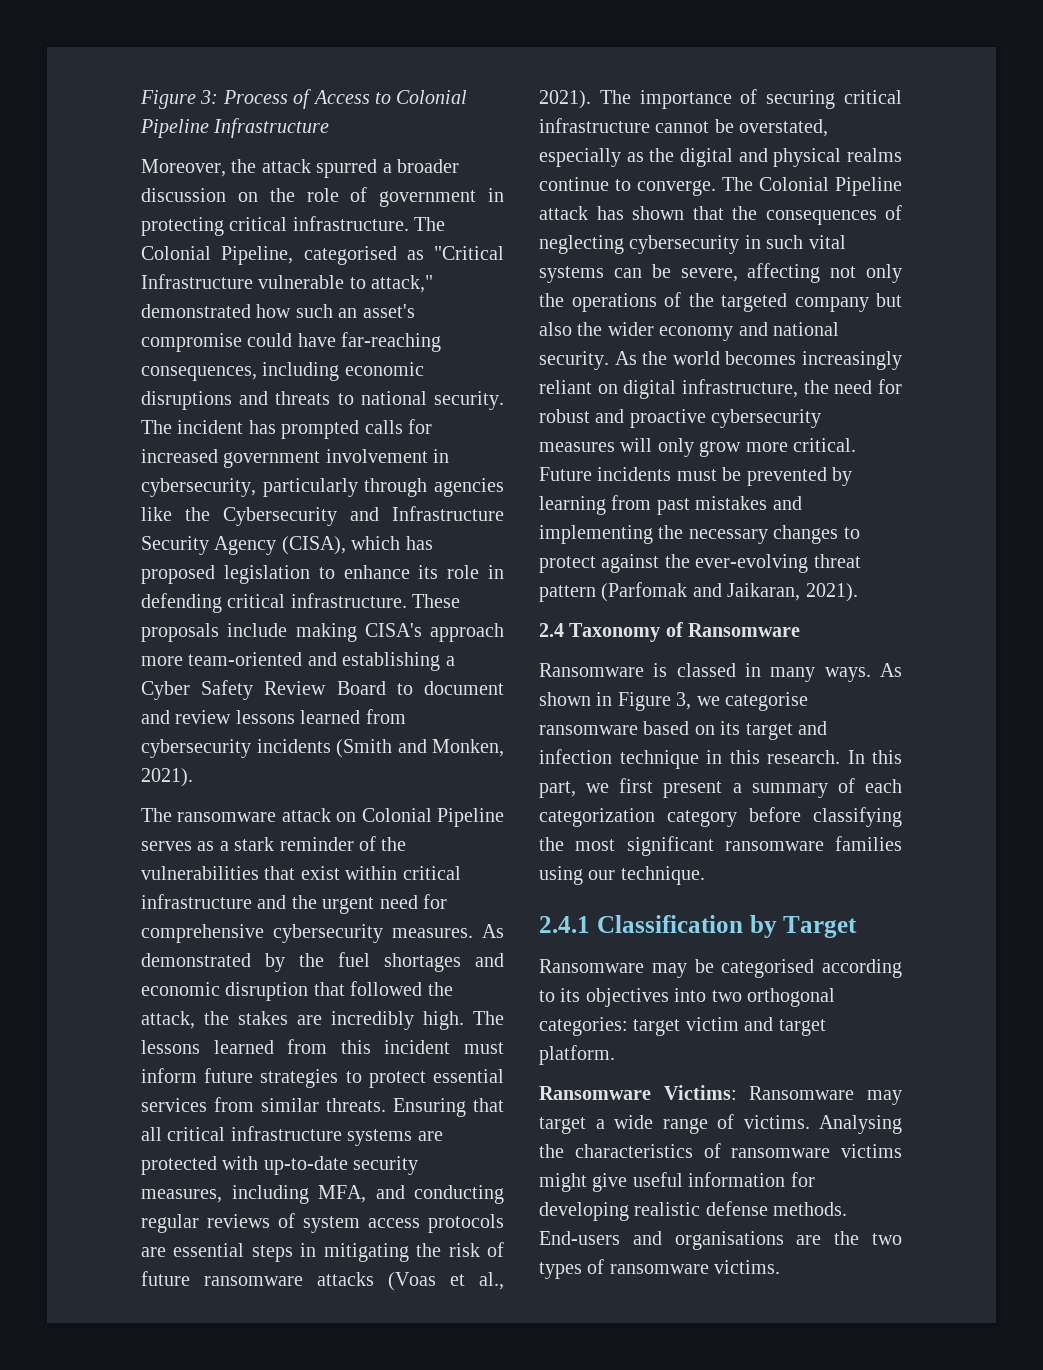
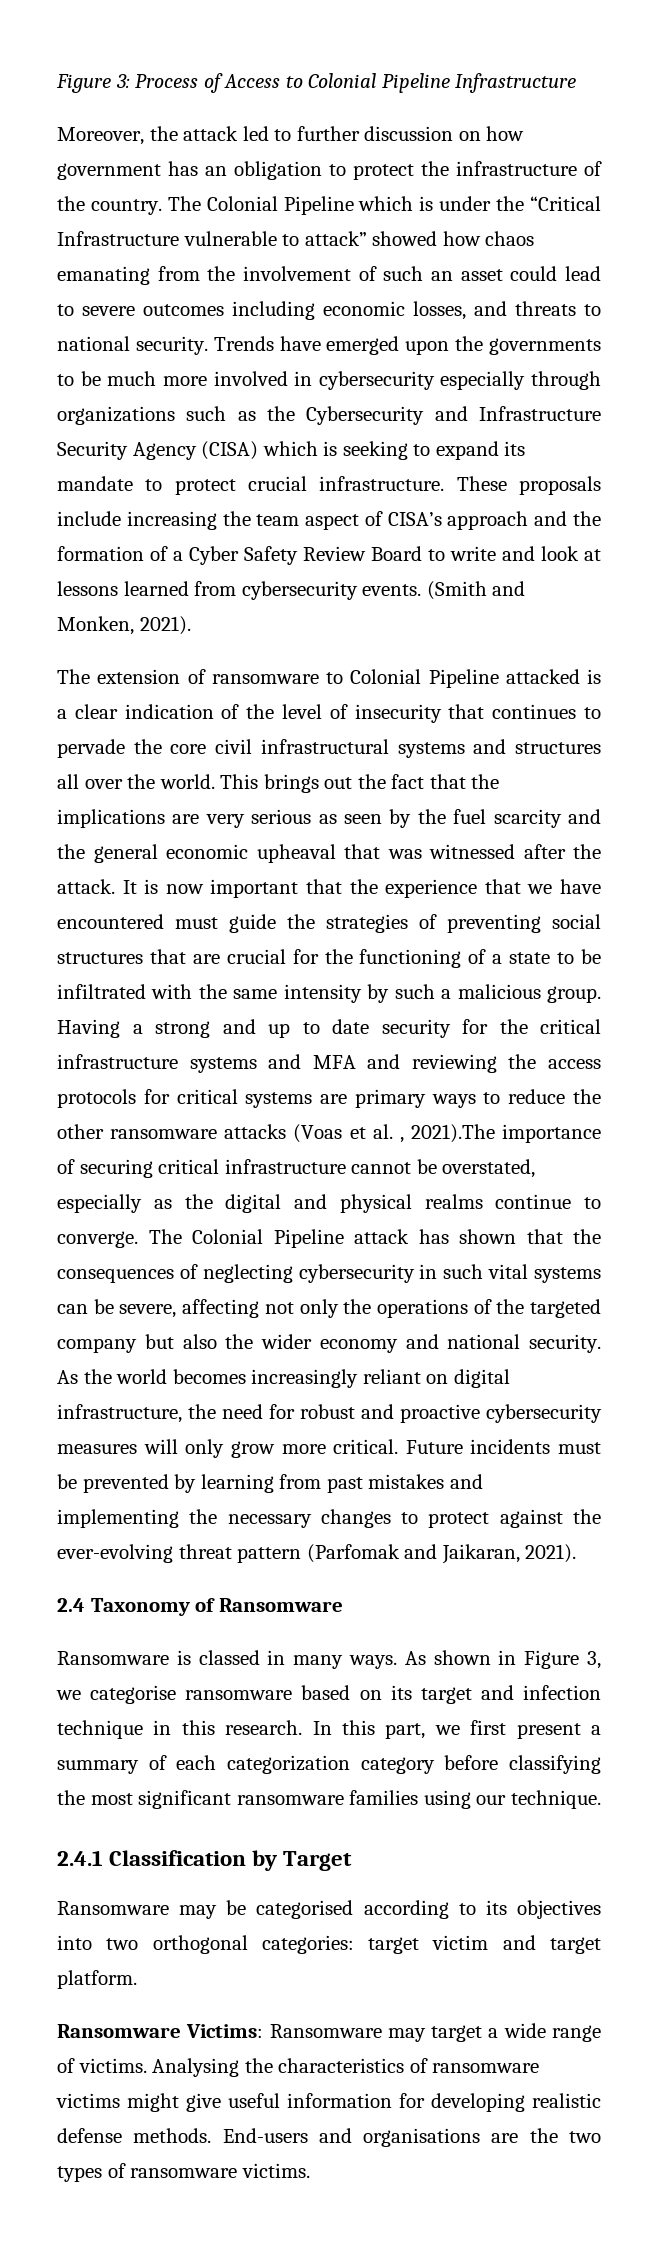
[316,159,459,178] [141,187,505,207] [141,216,446,236] [141,246,504,265] [141,274,434,293] [141,304,415,318] [141,332,442,352] [141,366,257,381] spurred a broader discussion on the role of government in protecting critical infrastructure. The Colonial Pipeline, categorised as "Critical Infrastructure vulnerable to attack," demonstrated how such an asset's compromise could have far-reaching consequences, -> [242,126,525,141] [57,161,602,180] [57,196,602,215] [57,231,535,246] [57,266,602,285] [57,304,224,316] led to further discussion on how government has an obligation to protect the infrastructure of the country. The Colonial Pipeline which is under the “Critical Infrastructure vulnerable to attack” showed how chaos emanating from the involvement of such an asset could lead to severe outcomes
[141,391,232,410] disruptions -> [413,301,466,320] losses,
[141,419,432,439] [141,449,450,468] [141,478,504,497] [141,507,172,521] The incident has prompted calls for increased government involvement in cybersecurity, particularly through agencies like -> [213,336,601,355] [57,371,601,390] [57,406,256,425] Trends have emerged upon the governments to be much more involved in cybersecurity especially through organizations such as
[281,536,433,555] [141,565,504,584] [141,593,461,613] [141,623,504,642] [141,652,441,671] (CISA), which has proposed legislation to enhance its role in defending critical infrastructure. These proposals include making CISA's approach more team-oriented and establishing -> [201,441,526,460] [57,476,601,495] [57,511,601,530] [57,546,168,561] (CISA) which is seeking to expand its mandate to protect crucial infrastructure. These proposals include increasing the team aspect of CISA’s approach and the formation of
[423,681,504,695] [141,710,232,724] document and review -> [450,546,601,561] write and look at
[256,739,331,753] incidents -> [362,584,422,596] events.
[177,808,504,827] [141,836,407,851] [141,866,461,880] [141,894,447,914] [141,924,504,943] [141,952,504,972] [141,981,453,1001] [141,1011,504,1030] [141,1039,504,1054] [141,1068,504,1088] [141,1097,504,1117] [141,1126,443,1146] [141,1156,419,1175] [141,1185,504,1204] [141,1213,504,1233] [141,1242,504,1262] [141,1271,190,1286] ransomware attack on Colonial Pipeline serves as a stark reminder of the vulnerabilities that exist within critical infrastructure and the urgent need for comprehensive cybersecurity measures. As demonstrated by the fuel shortages and economic disruption that followed the attack, the stakes are incredibly high. The lessons learned from this incident must inform future strategies to protect essential services from similar threats. Ensuring that all critical infrastructure systems are protected with up-to-date security measures, including MFA, and conducting regular reviews of system access protocols are essential steps in mitigating the risk of future -> [97,669,601,688] [57,704,601,723] [57,739,601,758] [57,774,500,793] [57,809,601,828] [57,844,601,863] [57,879,602,898] [57,914,601,933] [57,949,602,968] [57,984,602,1003] [57,1019,601,1038] [57,1054,601,1073] [57,1089,601,1108] [57,1124,104,1139] extension of ransomware to Colonial Pipeline attacked is a clear indication of the level of insecurity that continues to pervade the core civil infrastructural systems and structures all over the world. This brings out the fact that the implications are very serious as seen by the fuel scarcity and the general economic upheaval that was witnessed after the attack. It is now important that the experience that we have encountered must guide the strategies of preventing social structures that are crucial for the functioning of a state to be infiltrated with the same intensity by such a malicious group. Having a strong and up to date security for the critical infrastructure systems and MFA and reviewing the access protocols for critical systems are primary ways to reduce the other
[479,1272,504,1290] [539,90,631,109] al., 2021). The -> [372,1124,495,1143] al. , 2021).The

